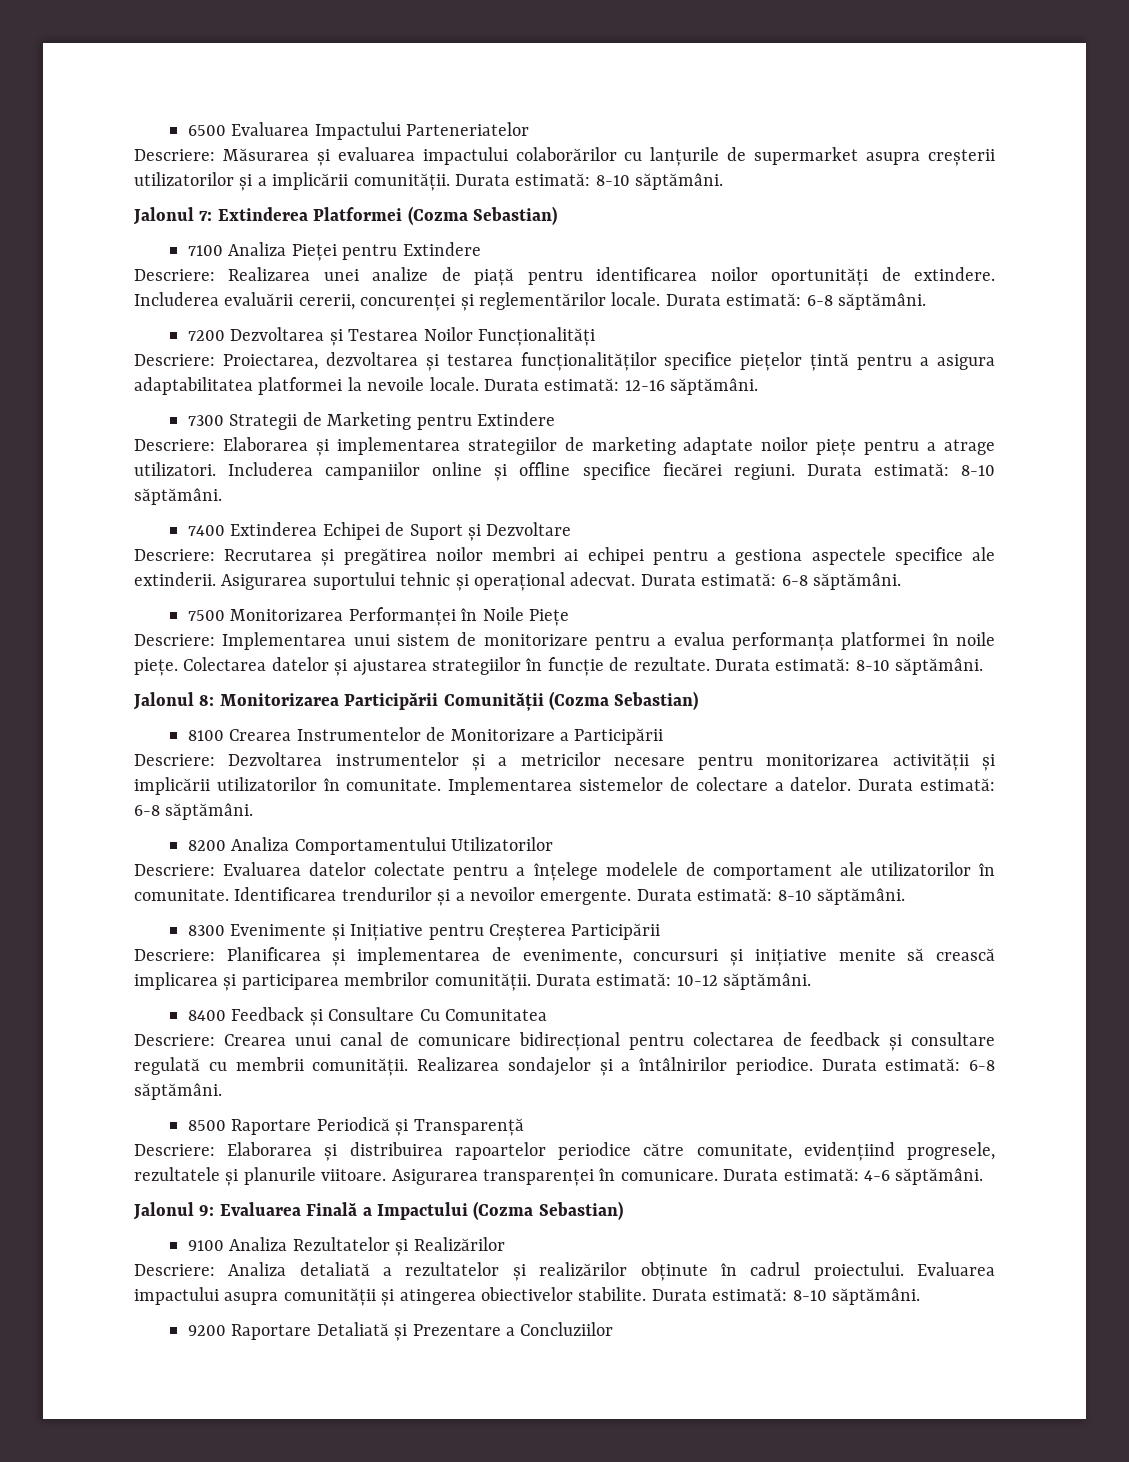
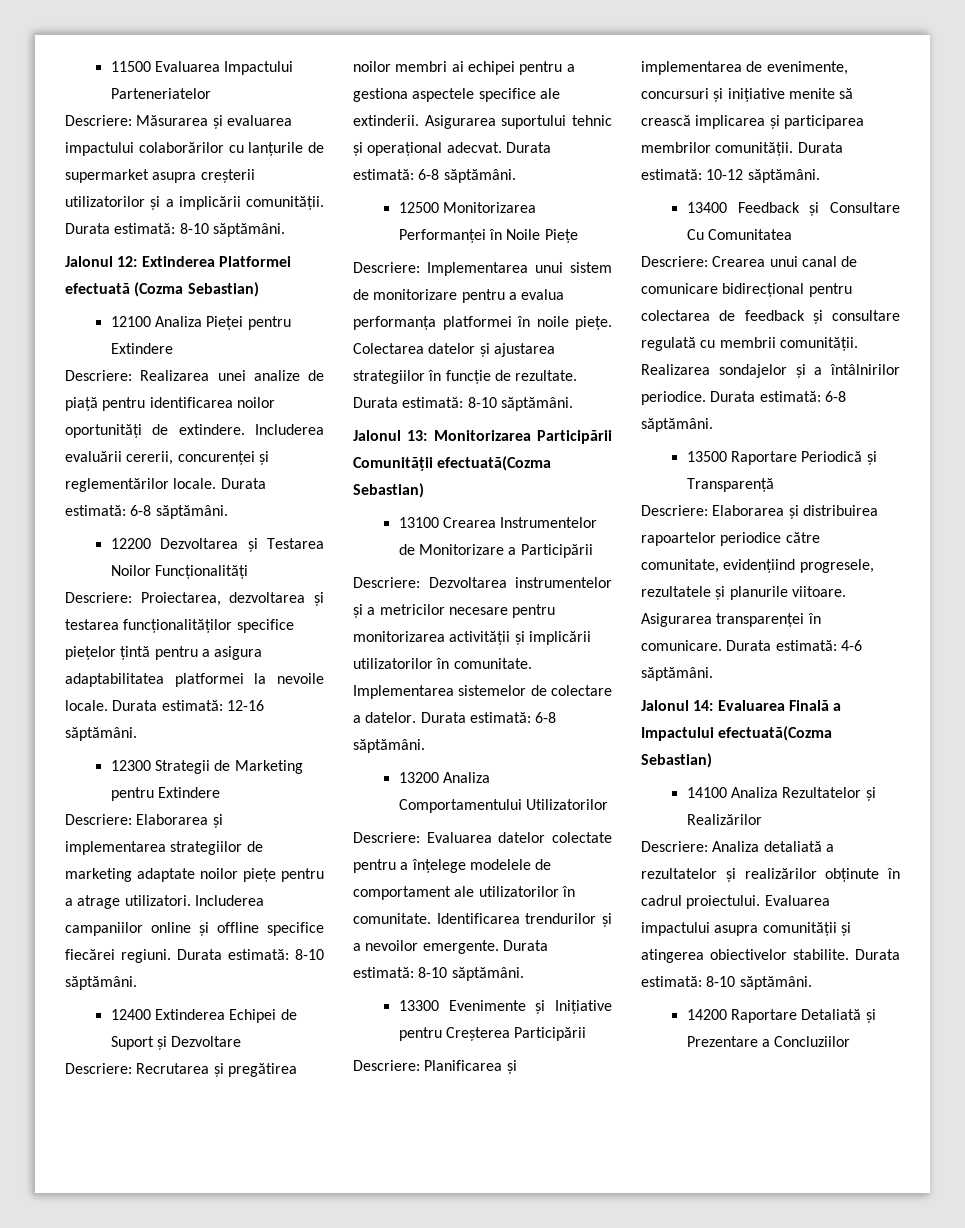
[188,125,227,136] 6500 -> [110,61,151,72] 11500
[199,211,213,221] 7: -> [117,256,138,267] 12:
[407,206,557,225] [188,245,224,256] (Cozma Sebastian) // 7100 -> [65,282,259,297] [110,316,151,327] efectuată (Cozma Sebastian) // 12100
[188,330,226,341] 7200 -> [110,538,151,549] 12200
[188,415,225,426] 7300 -> [110,760,151,771] 12300
[188,525,226,536] 7400 -> [110,1009,151,1020] 12400
[188,610,226,621] 7500 -> [398,202,439,213] 12500
[199,695,215,706] 8: -> [407,430,428,441] 13:
[549,691,699,710] [188,730,225,741] (Cozma Sebastian) // 8100 -> [437,456,552,471] [353,483,424,498] [398,517,439,528] efectuată(Cozma Sebastian) // 13100
[188,840,227,851] 8200 -> [398,772,439,783] 13200
[188,925,226,936] 8300 -> [398,1000,439,1011] 13300
[188,1010,227,1021] 8400 -> [686,202,727,213] 13400
[188,1120,227,1131] 8500 -> [686,451,727,462] 13500
[199,1205,215,1216] 9: -> [693,700,714,711] 14:
[473,1201,623,1220] [188,1240,225,1251] (Cozma Sebastian) // 9100 -> [718,726,833,741] [641,753,712,768] [686,787,727,798] efectuată(Cozma Sebastian) // 14100
[188,1325,227,1336] 9200 -> [686,1009,727,1020] 14200

